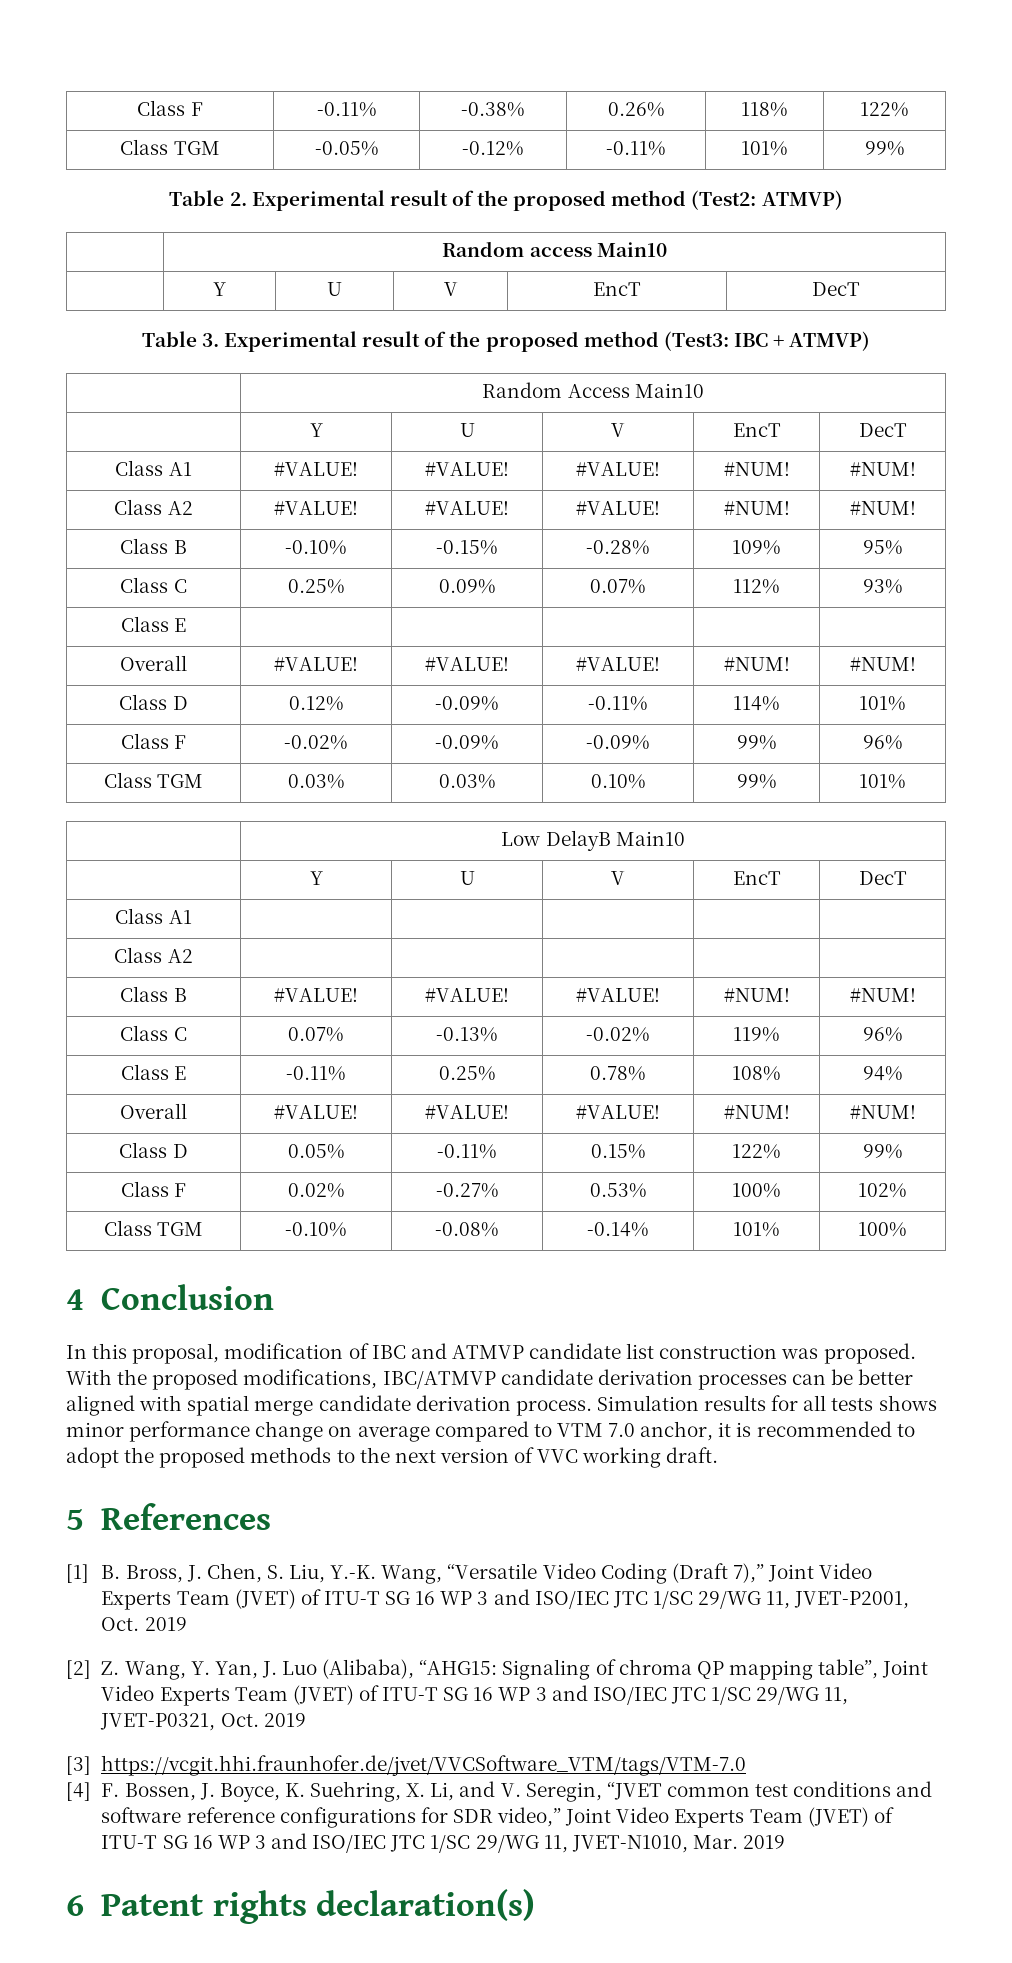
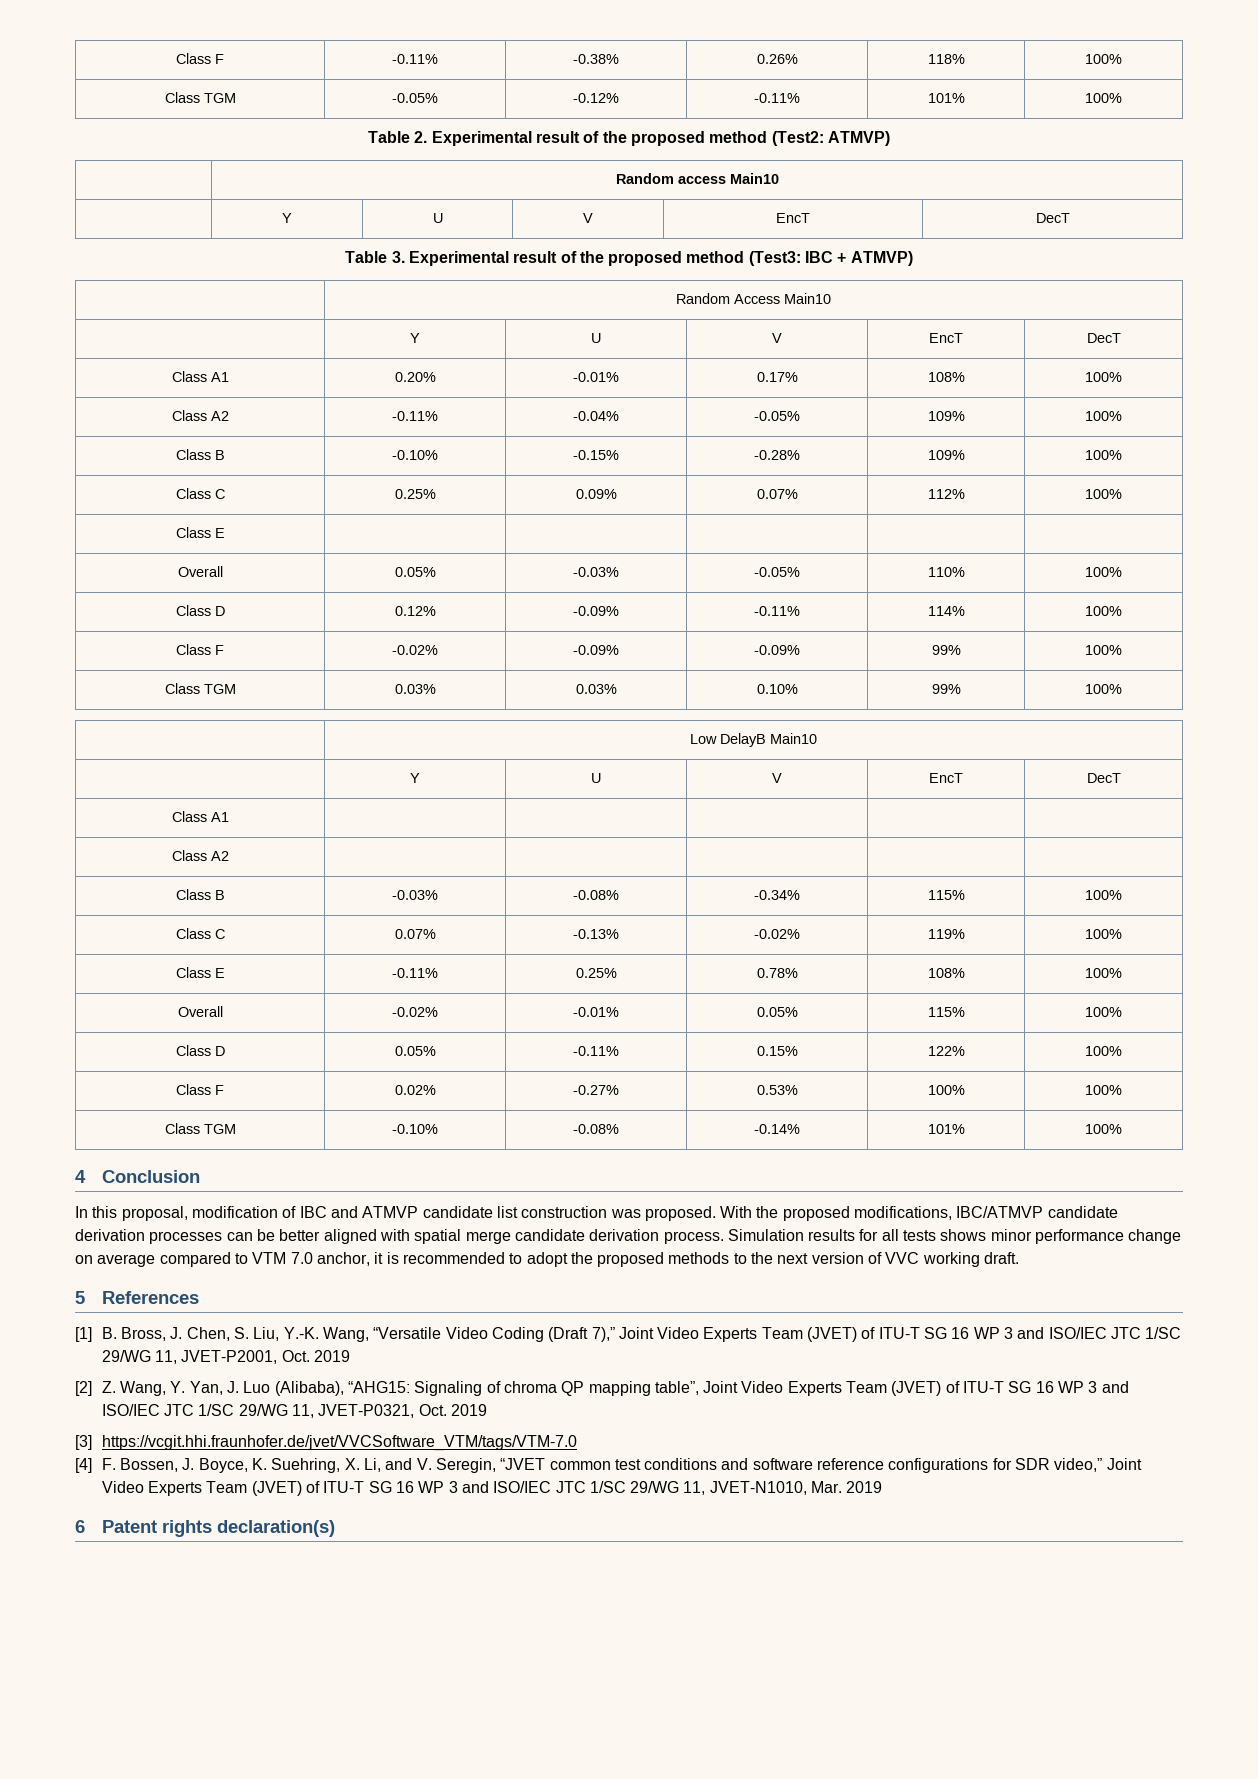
[860,102,909,117] 122% -> [1085,54,1122,64] 100%
[864,141,905,156] 99% -> [1085,93,1122,103] 100%
[274,462,358,476] [425,462,509,476] [576,462,660,476] [723,462,790,476] [849,462,916,476] [114,499,193,515] [274,501,358,515] [425,501,509,515] [576,501,660,515] [723,501,790,515] [849,501,916,515] #VALUE! | #VALUE! | #VALUE! | #NUM! | #NUM! // Class A2 | #VALUE! | #VALUE! | #VALUE! | #NUM! | #NUM! -> [394,372,436,382] [573,372,619,382] [756,372,798,382] [927,372,965,382] [1085,372,1122,382] [171,410,229,421] [391,411,438,421] [573,411,619,421] [754,411,800,421] [927,411,965,421] [1085,411,1122,421] 0.20% | -0.01% | 0.17% | 108% | 100% // Class A2 | -0.11% | -0.04% | -0.05% | 109% | 100%
[862,540,903,555] 95% -> [1085,450,1122,460] 100%
[862,579,903,594] 93% -> [1085,489,1122,499] 100%
[274,657,358,671] [425,657,509,671] [576,657,660,671] [723,657,790,671] [849,657,916,671] #VALUE! | #VALUE! | #VALUE! | #NUM! | #NUM! -> [394,567,436,577] [573,567,619,577] [754,567,800,577] [927,567,965,577] [1085,567,1122,577] 0.05% | -0.03% | -0.05% | 110% | 100%
[859,696,906,711] 101% -> [1085,606,1122,616] 100%
[862,735,903,750] 96% -> [1085,645,1122,655] 100%
[859,774,906,789] 101% -> [1085,684,1122,694] 100%
[274,988,358,1002] [425,988,509,1002] [576,988,660,1002] [723,988,790,1002] [849,988,916,1002] #VALUE! | #VALUE! | #VALUE! | #NUM! | #NUM! -> [391,890,438,900] [573,890,619,900] [754,890,800,900] [927,890,965,900] [1085,890,1122,900] -0.03% | -0.08% | -0.34% | 115% | 100%
[862,1027,903,1042] 96% -> [1085,929,1122,939] 100%
[862,1066,903,1081] [120,1103,187,1119] [274,1105,358,1119] [425,1105,509,1119] [576,1105,660,1119] [723,1105,790,1119] [849,1105,916,1119] 94% // Overall | #VALUE! | #VALUE! | #VALUE! | #NUM! | #NUM! -> [1085,968,1122,978] [177,1006,223,1017] [391,1007,438,1017] [573,1007,619,1017] [756,1007,798,1017] [927,1007,965,1017] [1085,1007,1122,1017] 100% // Overall | -0.02% | -0.01% | 0.05% | 115% | 100%
[862,1144,903,1159] 99% -> [1085,1046,1122,1056] 100%
[858,1183,907,1198] 102% -> [1085,1085,1122,1095] 100%

